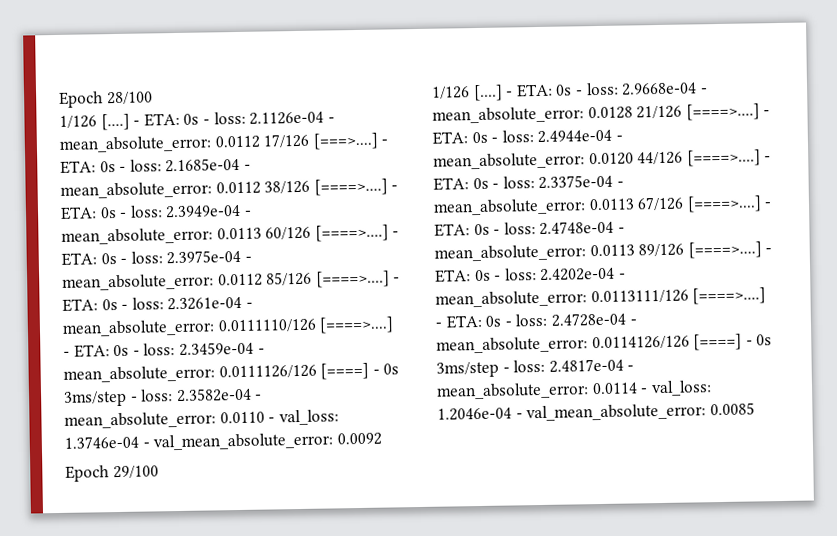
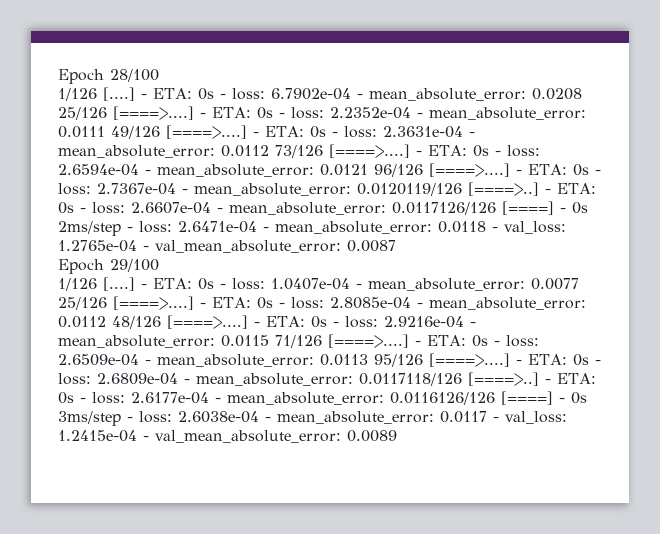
[249,111,335,125] [59,132,389,153] [60,157,251,174] [60,178,399,199] [60,204,252,220] [61,224,400,245] [61,249,252,266] [62,270,401,291] [62,296,253,312] [62,316,395,337] [63,341,265,358] [63,362,400,383] [64,387,263,407] [64,409,339,429] [64,432,382,451] 2.1126e-04 - mean_absolute_error: 0.0112 17/126 [===>....] - ETA: 0s - loss: 2.1685e-04 - mean_absolute_error: 0.0112 38/126 [====>....] - ETA: 0s - loss: 2.3949e-04 - mean_absolute_error: 0.0113 60/126 [====>....] - ETA: 0s - loss: 2.3975e-04 - mean_absolute_error: 0.0112 85/126 [====>....] - ETA: 0s - loss: 2.3261e-04 - mean_absolute_error: 0.0111110/126 [====>....] - ETA: 0s - loss: 2.3459e-04 - mean_absolute_error: 0.0111126/126 [====] - 0s 3ms/step - loss: 2.3582e-04 - mean_absolute_error: 0.0110 - val_loss: 1.3746e-04 - val_mean_absolute_error: 0.0092 -> [270,88,582,101] [58,106,586,120] [58,125,475,139] [58,144,540,158] [58,163,601,177] [58,182,596,196] [58,201,588,215] [58,221,566,236] [58,240,396,253] 6.7902e-04 - mean_absolute_error: 0.0208 25/126 [====>....] - ETA: 0s - loss: 2.2352e-04 - mean_absolute_error: 0.0111 49/126 [====>....] - ETA: 0s - loss: 2.3631e-04 - mean_absolute_error: 0.0112 73/126 [====>....] - ETA: 0s - loss: 2.6594e-04 - mean_absolute_error: 0.0121 96/126 [====>....] - ETA: 0s - loss: 2.7367e-04 - mean_absolute_error: 0.0120119/126 [====>..] - ETA: 0s - loss: 2.6607e-04 - mean_absolute_error: 0.0117126/126 [====] - 0s 2ms/step - loss: 2.6471e-04 - mean_absolute_error: 0.0118 - val_loss: 1.2765e-04 - val_mean_absolute_error: 0.0087
[621,82,708,96] [432,103,771,124] [432,129,623,145] [433,149,772,170] [433,174,624,191] [433,195,773,216] [434,220,625,237] [434,241,773,262] [435,267,626,283] [435,287,767,308] [435,312,637,329] [436,333,773,354] [436,358,635,378] [436,380,712,400] [437,402,755,422] 2.9668e-04 - mean_absolute_error: 0.0128 21/126 [====>....] - ETA: 0s - loss: 2.4944e-04 - mean_absolute_error: 0.0120 44/126 [====>....] - ETA: 0s - loss: 2.3375e-04 - mean_absolute_error: 0.0113 67/126 [====>....] - ETA: 0s - loss: 2.4748e-04 - mean_absolute_error: 0.0113 89/126 [====>....] - ETA: 0s - loss: 2.4202e-04 - mean_absolute_error: 0.0113111/126 [====>....] - ETA: 0s - loss: 2.4728e-04 - mean_absolute_error: 0.0114126/126 [====] - 0s 3ms/step - loss: 2.4817e-04 - mean_absolute_error: 0.0114 - val_loss: 1.2046e-04 - val_mean_absolute_error: 0.0085 -> [270,278,579,291] [58,296,586,310] [58,315,476,329] [58,334,539,348] [58,353,601,367] [58,372,596,386] [58,391,587,405] [58,411,567,426] [58,430,397,443] 1.0407e-04 - mean_absolute_error: 0.0077 25/126 [====>....] - ETA: 0s - loss: 2.8085e-04 - mean_absolute_error: 0.0112 48/126 [====>....] - ETA: 0s - loss: 2.9216e-04 - mean_absolute_error: 0.0115 71/126 [====>....] - ETA: 0s - loss: 2.6509e-04 - mean_absolute_error: 0.0113 95/126 [====>....] - ETA: 0s - loss: 2.6809e-04 - mean_absolute_error: 0.0117118/126 [====>..] - ETA: 0s - loss: 2.6177e-04 - mean_absolute_error: 0.0116126/126 [====] - 0s 3ms/step - loss: 2.6038e-04 - mean_absolute_error: 0.0117 - val_loss: 1.2415e-04 - val_mean_absolute_error: 0.0089

